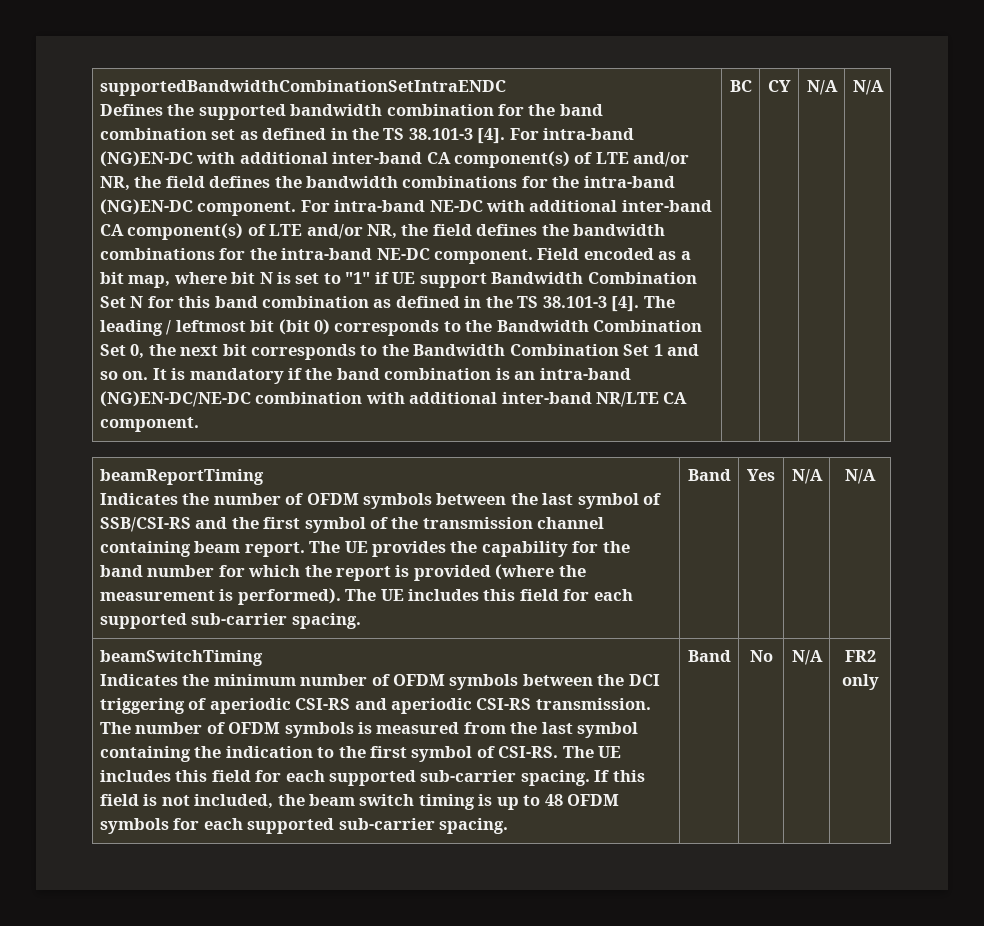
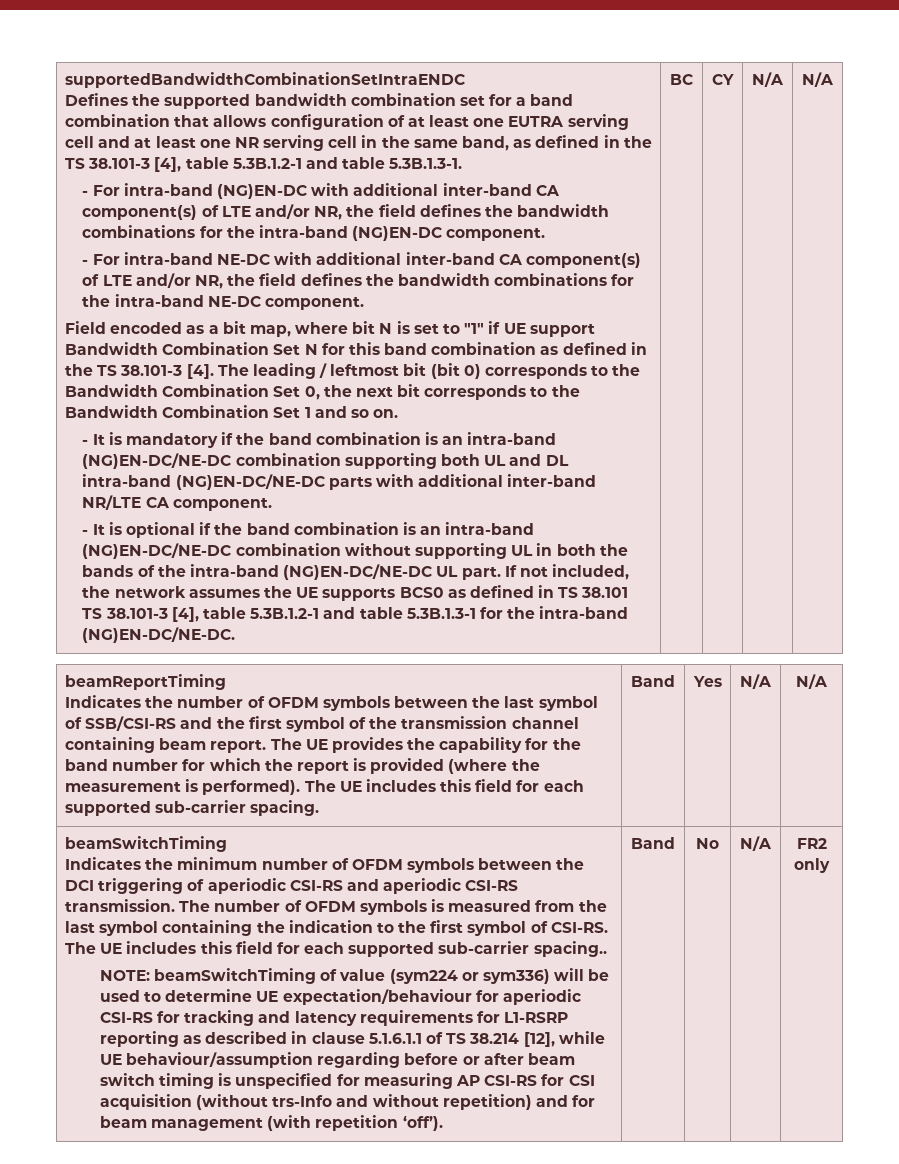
[497,104,603,116] [99,128,506,144] for the band combination set as defined in the TS 38.101-3 [4]. -> [459,94,574,106] [64,114,629,130] [64,135,652,151] [64,157,463,172] [82,191,89,196] set for a band combination that allows configuration of at least one EUTRA serving cell and at least one NR serving cell in the same band, as defined in the TS 38.101-3 [4], table 5.3B.1.2-1 and table 5.3B.1.3-1. // -
(297, 208) none -> [82,260,89,265] // -
(533, 256) none -> (364, 303) //
(149, 375) none -> [82,440,89,445] // -
(363, 398) none -> [344,453,569,469] [82,474,372,490] supporting both UL and DL intra-band (NG)EN-DC/NE-DC parts
(199, 424) none -> [82,522,535,538] [82,543,628,559] [82,564,630,580] [82,585,629,601] [82,606,629,622] [82,627,236,643] // - It is optional if the band combination is an intra-band (NG)EN-DC/NE-DC combination without supporting UL in both the bands of the intra-band (NG)EN-DC/NE-DC UL part. If not included, the network assumes the UE supports BCS0 as defined in TS 38.101 TS 38.101-3 [4], table 5.3B.1.2-1 and table 5.3B.1.3-1 for the intra-band (NG)EN-DC/NE-DC.
[520,770,645,786] [99,794,620,810] [99,818,508,834] spacing. If this field is not included, the beam switch timing is up to 48 OFDM symbols for each supported sub-carrier spacing. -> [533,941,607,957] [99,968,610,984] [99,989,582,1005] [99,1010,569,1026] [99,1031,605,1047] [99,1052,576,1068] [99,1073,595,1089] [99,1094,596,1110] [99,1115,443,1131] spacing.. // NOTE: beamSwitchTiming of value (sym224 or sym336) will be used to determine UE expectation/behaviour for aperiodic CSI-RS for tracking and latency requirements for L1-RSRP reporting as described in clause 5.1.6.1.1 of TS 38.214 [12], while UE behaviour/assumption regarding before or after beam switch timing is unspecified for measuring AP CSI-RS for CSI acquisition (without trs-Info and without repetition) and for beam management (with repetition ‘off’).

